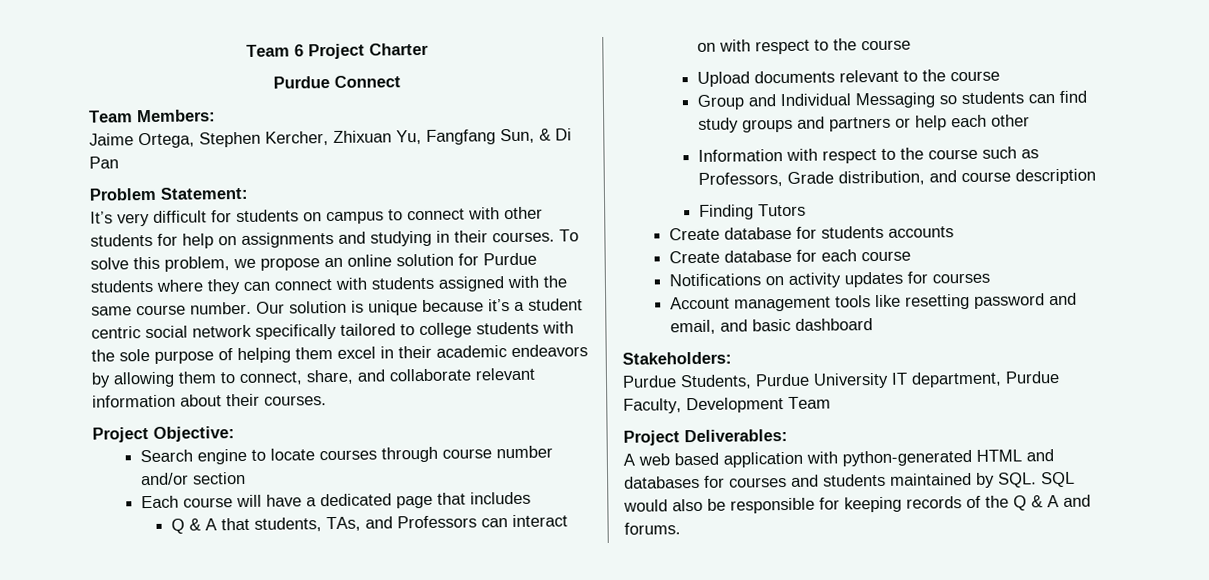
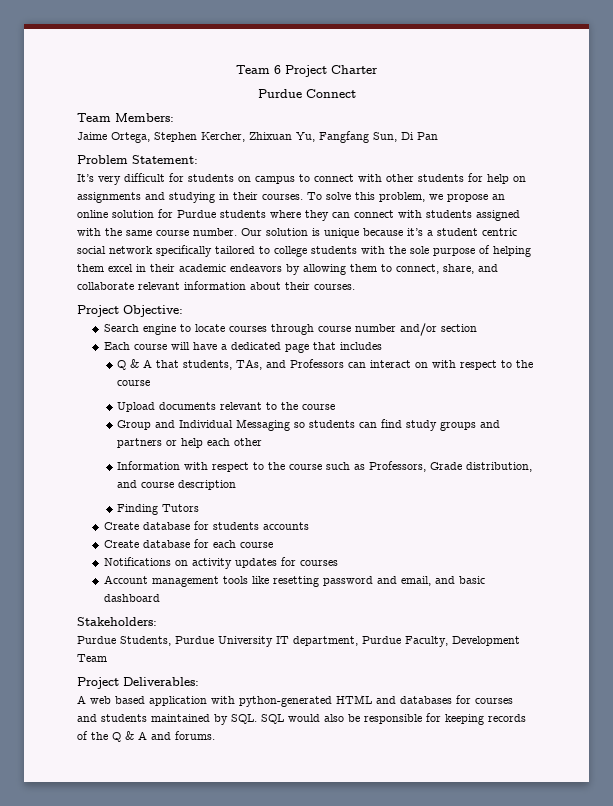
[539,128,551,141] & -> (397, 137) none

